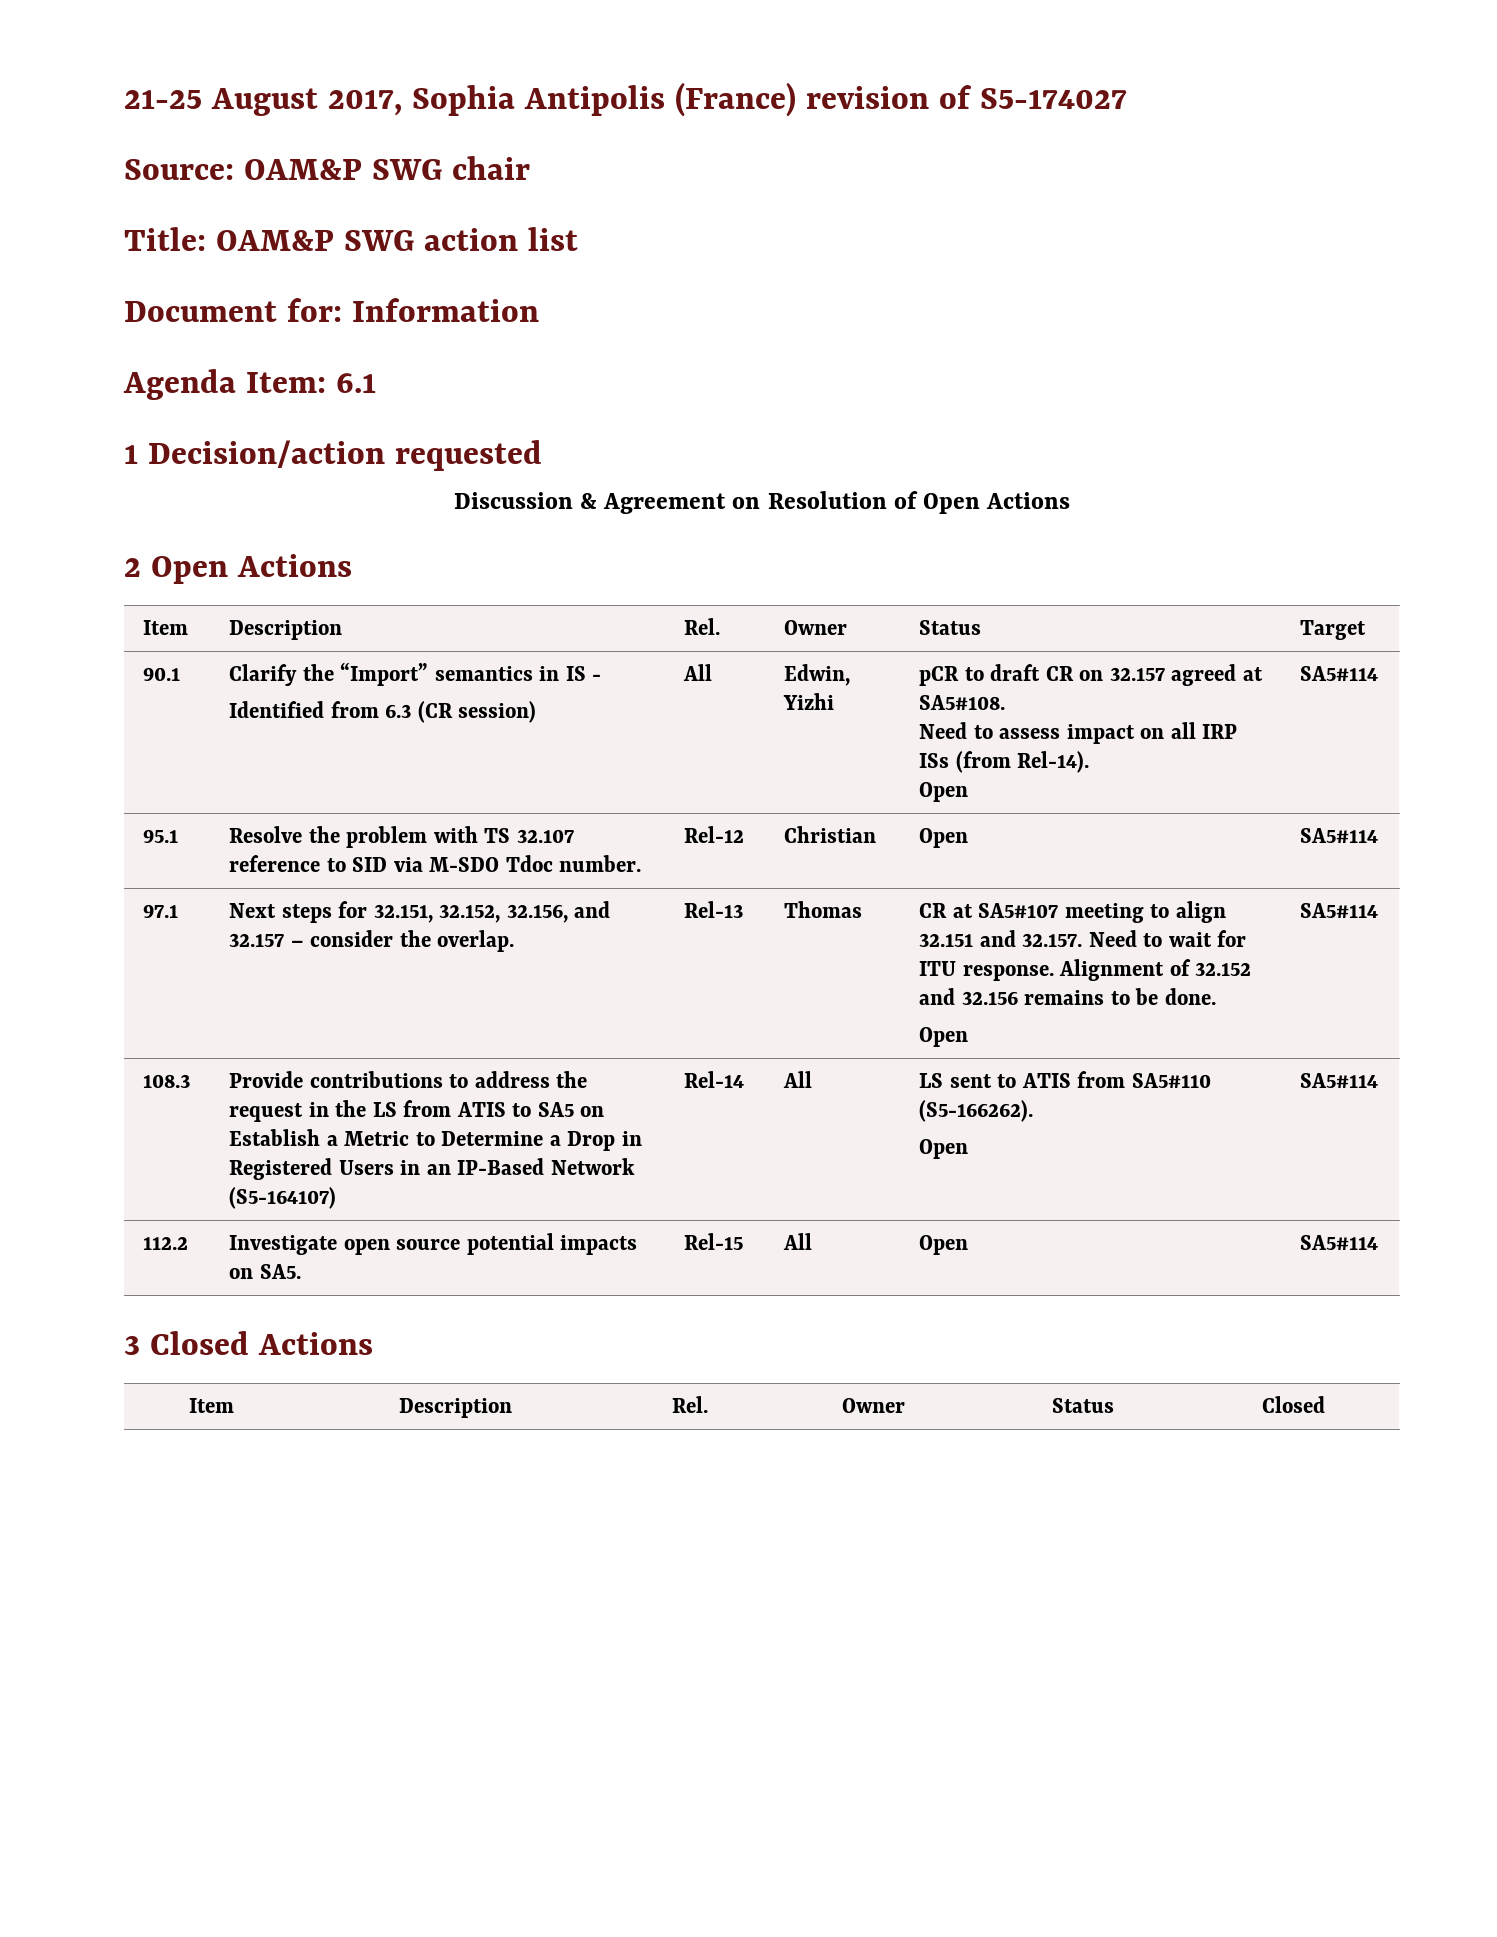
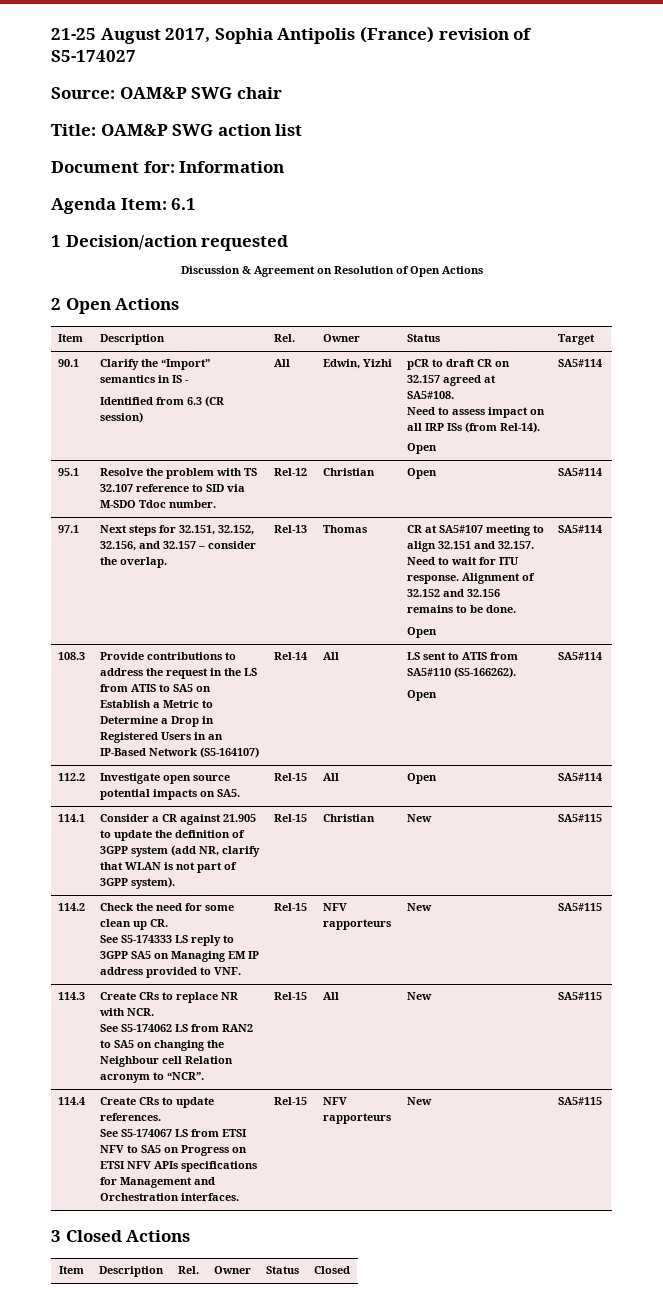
(1379, 1242) none -> [58,814,86,822] [100,814,257,825] [100,830,246,841] [100,845,261,857] [100,862,238,873] [100,877,176,889] [274,814,308,822] [323,814,376,822] [407,814,433,822] [558,814,603,822] [58,903,86,911] [100,903,235,911] [100,919,169,930] [100,935,235,946] [100,951,260,962] [100,967,242,978] [274,903,308,911] [323,903,348,911] [323,919,392,930] [407,903,433,911] [558,903,603,911] [58,992,86,1000] [100,992,239,1003] [99,1008,155,1016] [100,1024,254,1032] [100,1040,225,1051] [100,1056,234,1067] [100,1072,205,1083] [274,992,308,1000] [323,992,340,1000] [407,992,433,1000] [558,992,603,1000] [58,1097,86,1105] [100,1097,215,1108] [100,1113,162,1121] [100,1129,248,1137] [100,1145,248,1156] [100,1161,258,1172] [100,1177,216,1188] [100,1193,240,1201] [274,1097,308,1105] [323,1097,348,1105] [323,1113,392,1124] [407,1097,433,1105] [558,1097,603,1105] // 114.1 | Consider a CR against 21.905 to update the definition of 3GPP system (add NR, clarify that WLAN is not part of 3GPP system). | Rel-15 | Christian | New | SA5#115 // 114.2 | Check the need for some clean up CR. // See S5-174333 LS reply to 3GPP SA5 on Managing EM IP address provided to VNF. | Rel-15 | NFV rapporteurs | New | SA5#115 // 114.3 | Create CRs to replace NR with NCR. // See S5-174062 LS from RAN2 to SA5 on changing the Neighbour cell Relation acronym to “NCR”. | Rel-15 | All | New | SA5#115 // 114.4 | Create CRs to update references. // See S5-174067 LS from ETSI NFV to SA5 on Progress on ETSI NFV APIs specifications for Management and Orchestration interfaces. | Rel-15 | NFV rapporteurs | New | SA5#115

